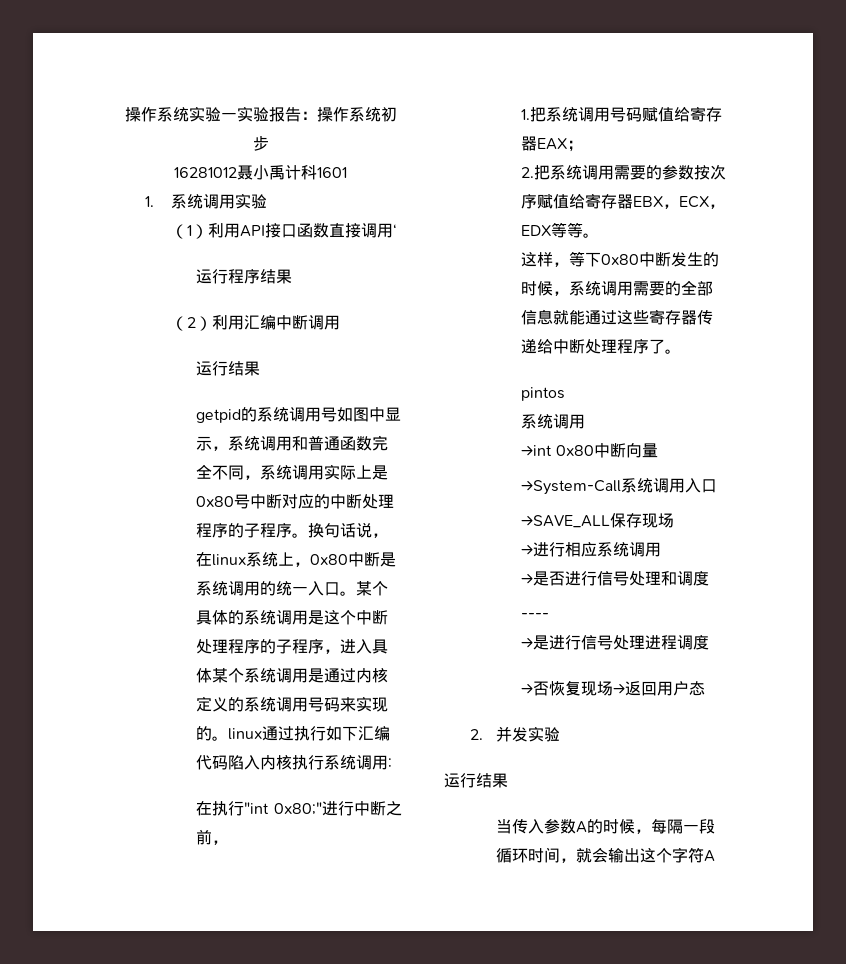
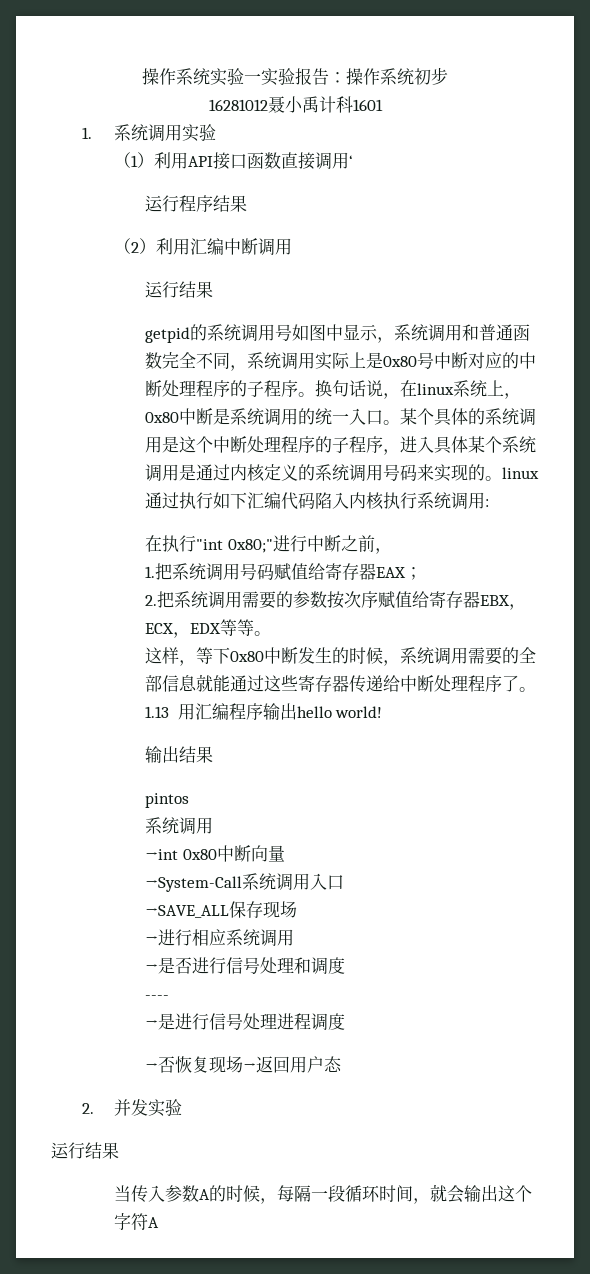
(682, 351) none -> [145,703,383,720] [145,746,214,763] // 1.13用汇编程序输出hello world! // 输出结果

